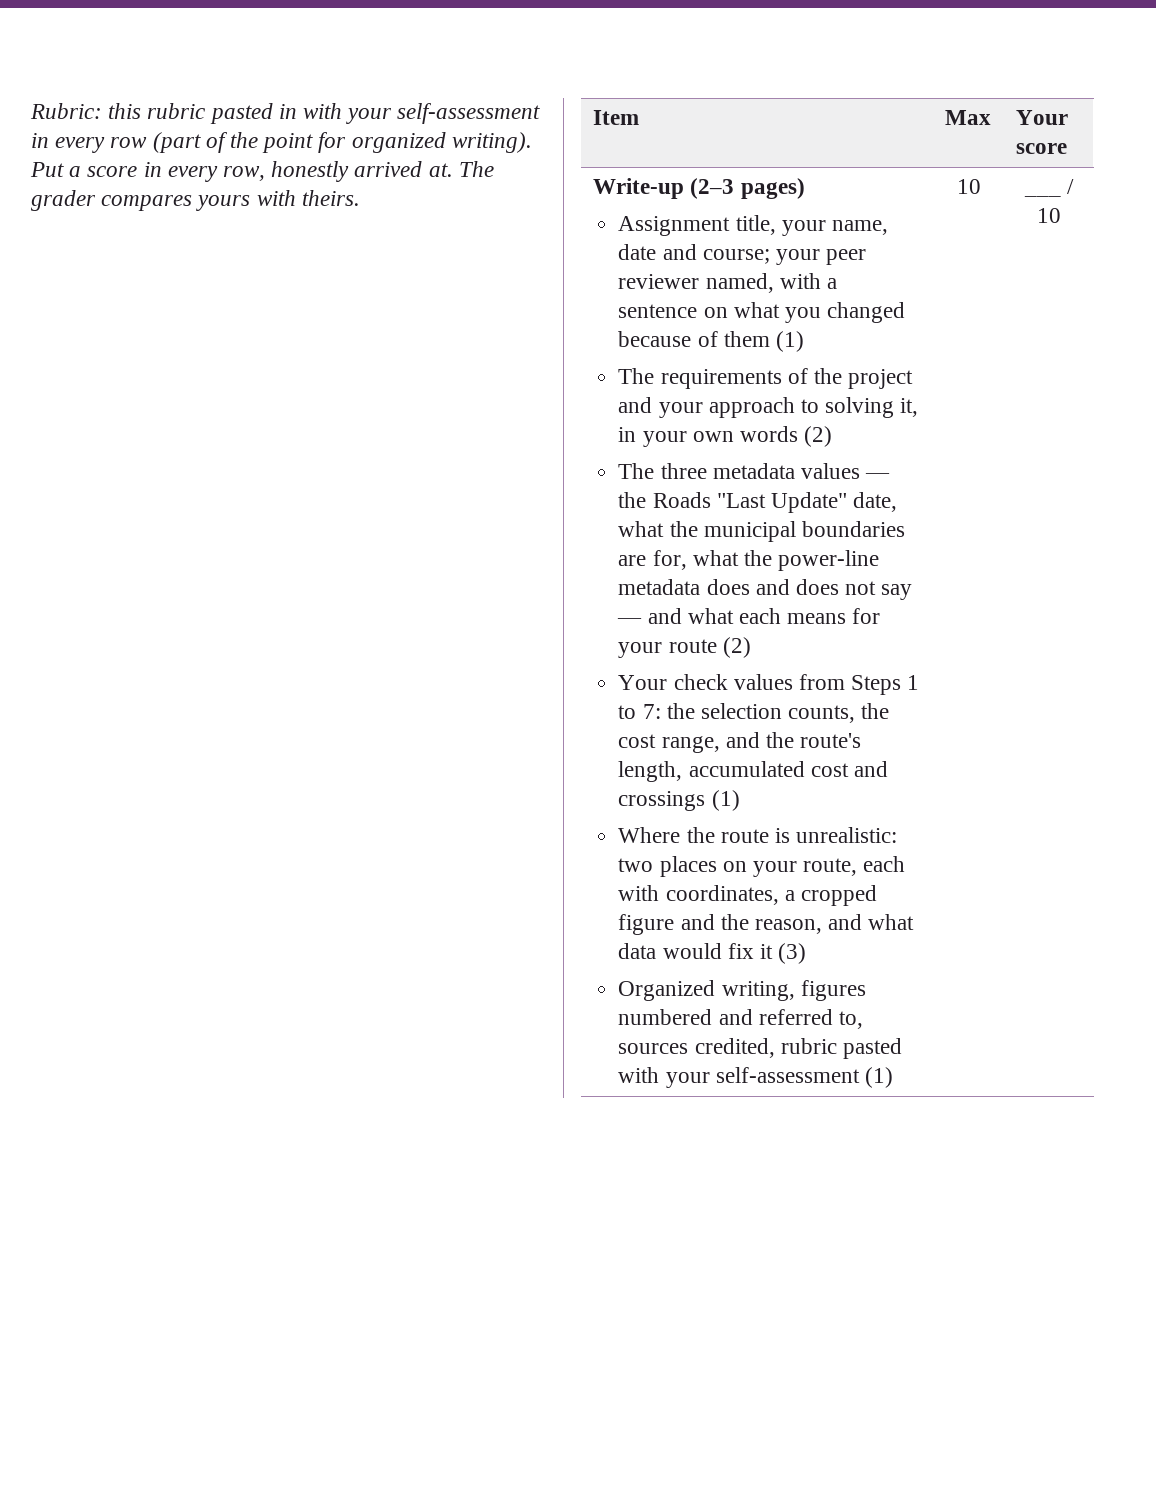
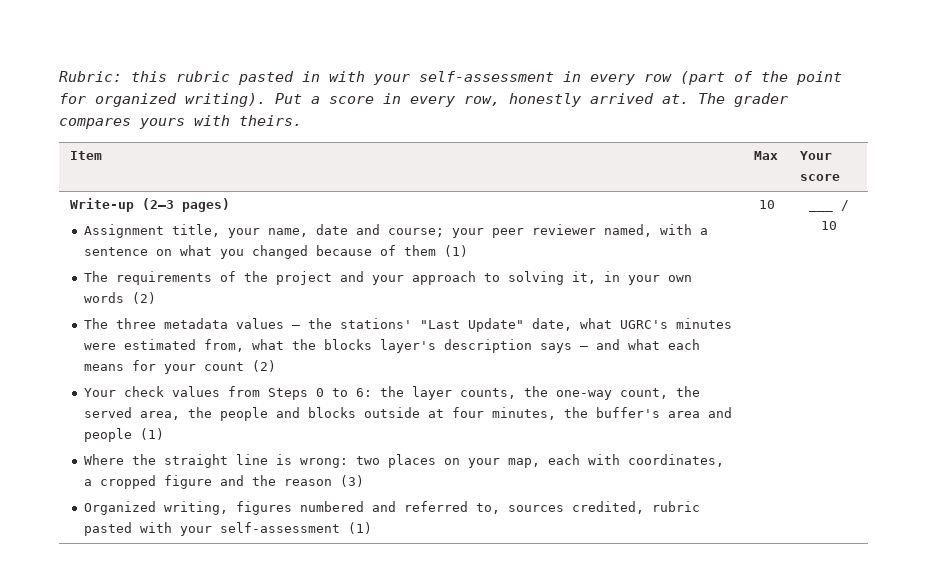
[652,492,711,508] Roads -> [340,318,413,329] stations'
[669,521,906,542] [618,550,880,571] [618,579,913,600] the municipal boundaries are for, what the power-line metadata does and does not say -> [620,318,733,329] [84,339,573,353] UGRC's minutes were estimated from, what the blocks layer's description says
[668,639,717,653] route -> [204,362,245,371] count
[907,675,920,690] [618,703,890,723] [618,732,862,753] [618,761,889,782] [618,791,706,811] 1 to 7: the selection counts, the cost range, and the route's length, accumulated cost and crossings -> [316,386,701,400] [84,407,733,421] [84,428,133,442] 0 to 6: the layer counts, the one-way count, the served area, the people and blocks outside at four minutes, the buffer's area and people
[720,827,898,843] route is unrealistic: -> [164,454,349,468] straight line is wrong:
[803,858,858,876] route, -> [508,458,541,468] map,
[755,914,915,934] [618,943,774,959] reason, and what data would fix it -> [284,479,333,486] reason

